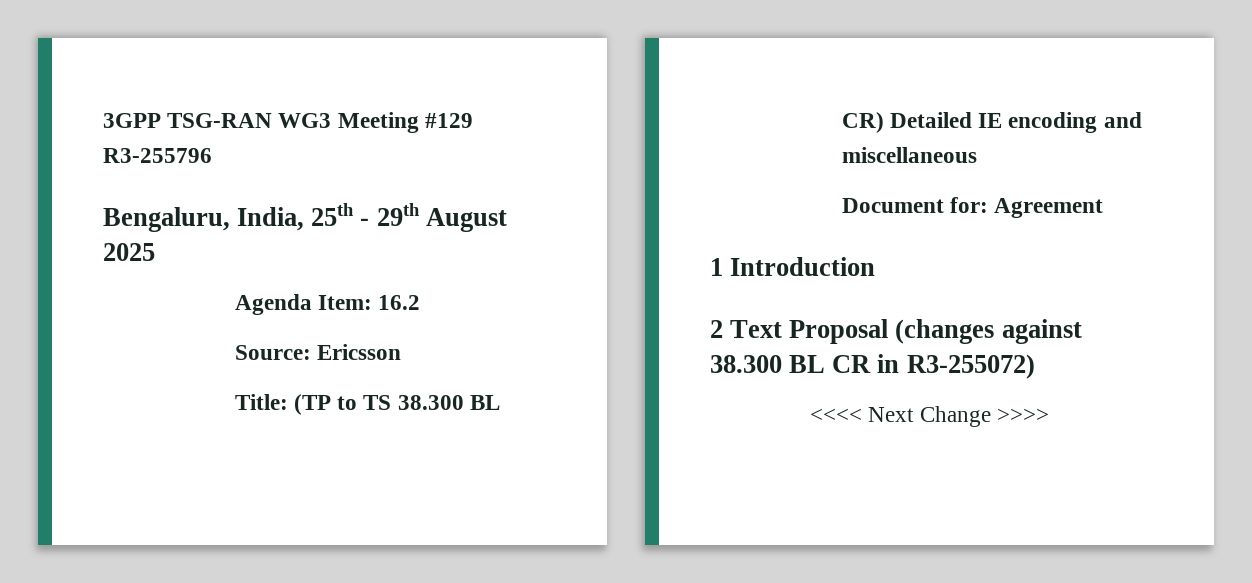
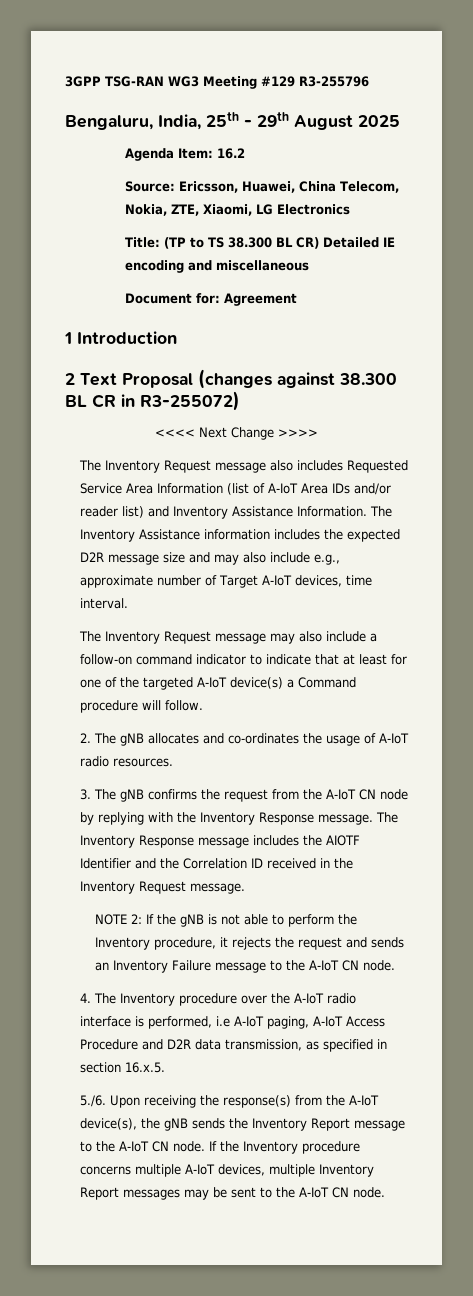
[316,344,401,360] Ericsson -> [178,181,399,193] [124,204,350,216] Ericsson, Huawei, China Telecom, Nokia, ZTE, Xiaomi, LG Electronics
(1049, 415) none -> [78,460,408,473] [79,483,391,495] [79,506,392,519] [79,529,400,542] [79,552,340,565] [79,575,372,588] [79,598,128,609] [78,631,377,644] [79,654,407,665] [79,677,356,690] [79,700,203,713] [79,733,409,746] [79,756,173,767] [79,789,408,802] [79,812,398,825] [79,835,360,848] [79,858,353,869] [79,881,245,894] [94,914,357,927] [94,937,404,950] [94,960,395,973] [79,993,356,1006] [79,1016,385,1029] [79,1039,387,1052] [79,1062,165,1073] [79,1095,379,1108] [79,1118,405,1131] [79,1141,360,1154] [79,1164,374,1177] [79,1187,385,1200] // The Inventory Request message also includes Requested Service Area Information (list of A-IoT Area IDs and/or reader list) and Inventory Assistance Information. The Inventory Assistance information includes the expected D2R message size and may also include e.g., approximate number of Target A-IoT devices, time interval. // The Inventory Request message may also include a follow-on command indicator to indicate that at least for one of the targeted A-IoT device(s) a Command procedure will follow. // 2. The gNB allocates and co-ordinates the usage of A-IoT radio resources. // 3. The gNB confirms the request from the A-IoT CN node by replying with the Inventory Response message. The Inventory Response message includes the AIOTF Identifier and the Correlation ID received in the Inventory Request message. // NOTE 2: If the gNB is not able to perform the Inventory procedure, it rejects the request and sends an Inventory Failure message to the A-IoT CN node. // 4. The Inventory procedure over the A-IoT radio interface is performed, i.e A-IoT paging, A-IoT Access Procedure and D2R data transmission, as specified in section 16.x.5. // 5./6. Upon receiving the response(s) from the A-IoT device(s), the gNB sends the Inventory Report message to the A-IoT CN node. If the Inventory procedure concerns multiple A-IoT devices, multiple Inventory Report messages may be sent to the A-IoT CN node.

